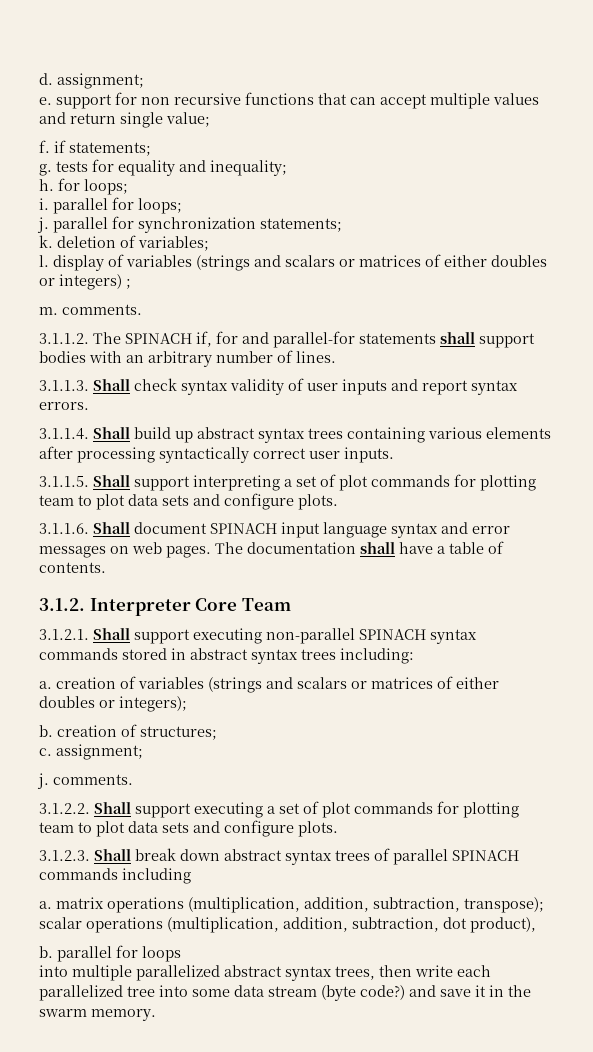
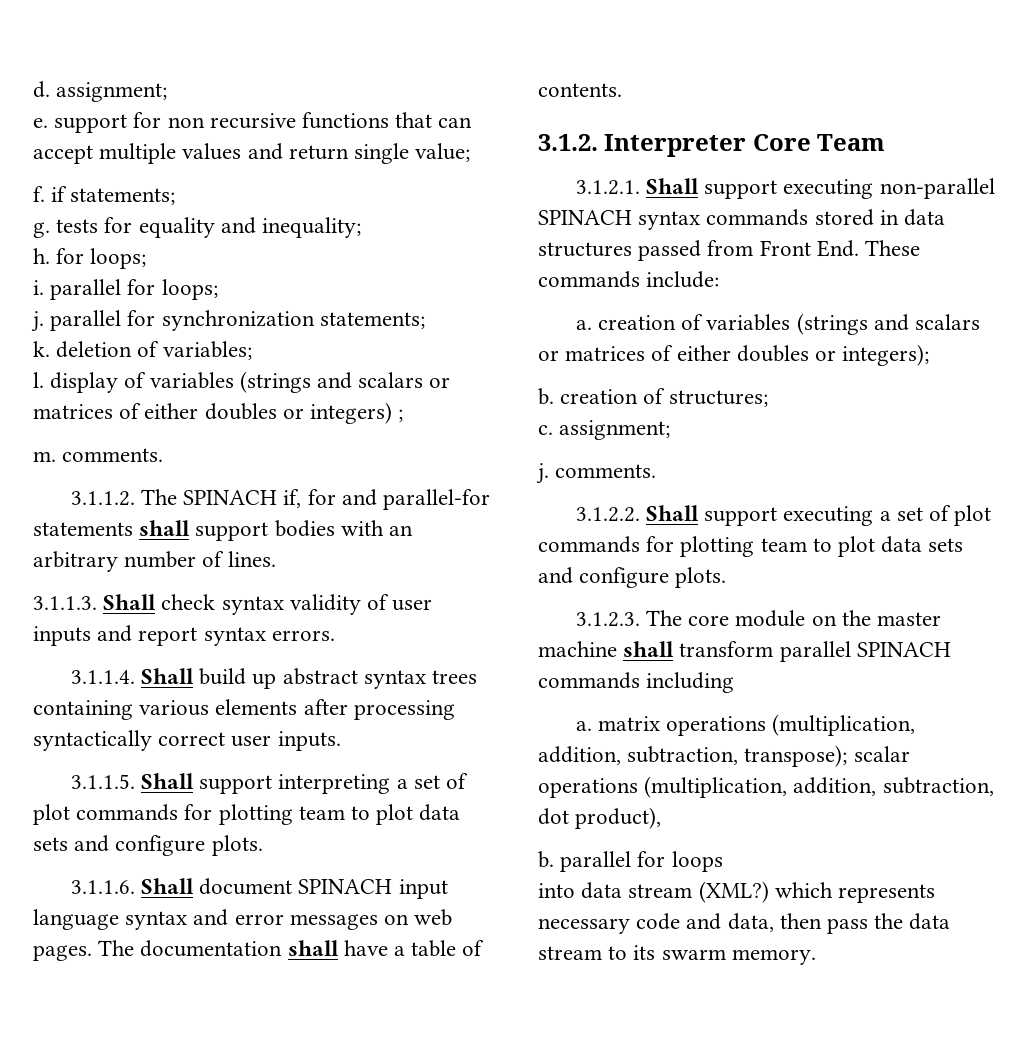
[190,648,414,664] abstract syntax trees including: -> [904,209,946,226] [538,240,921,261] [538,271,720,288] data structures passed from Front End. These commands include:
[94,848,390,865] Shall break down abstract syntax trees of -> [645,610,942,627] [538,641,774,657] The core module on the master machine shall transform
[72,965,491,981] [39,985,531,1001] multiple parallelized abstract syntax trees, then write each parallelized tree into some data stream (byte code?) and save it in the -> [581,881,936,903] [538,913,951,934] [538,945,656,960] data stream (XML?) which represents necessary code and data, then pass the data stream to its

